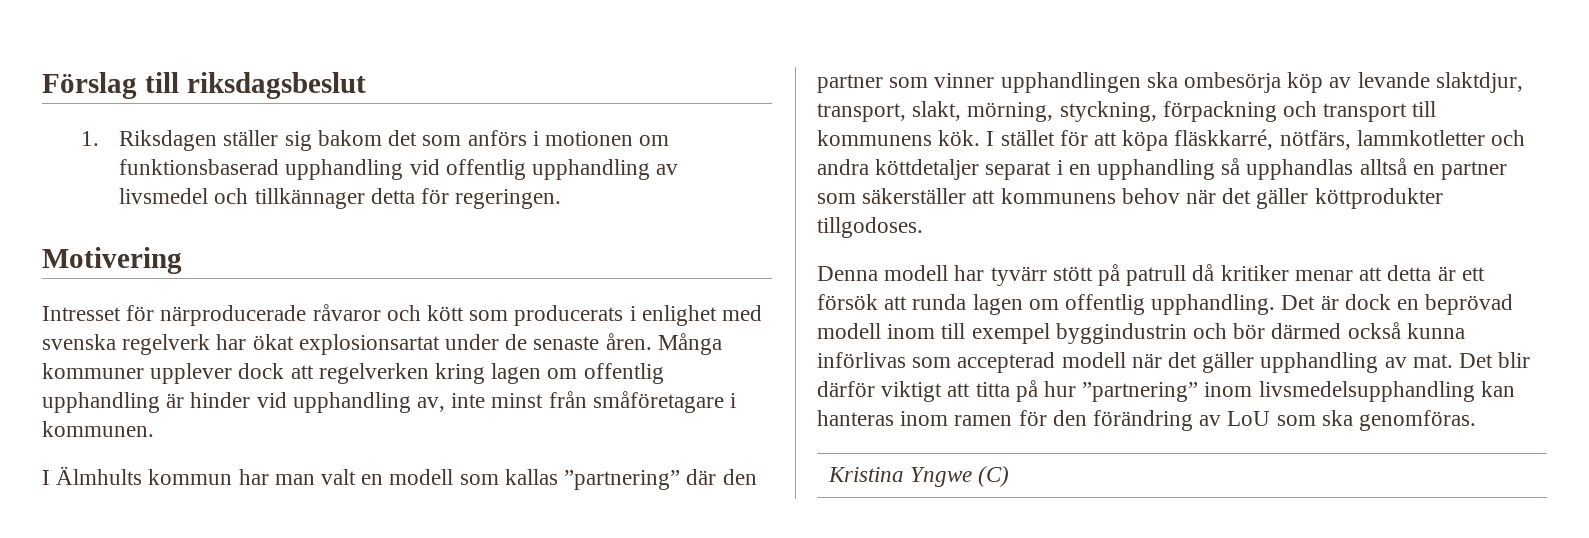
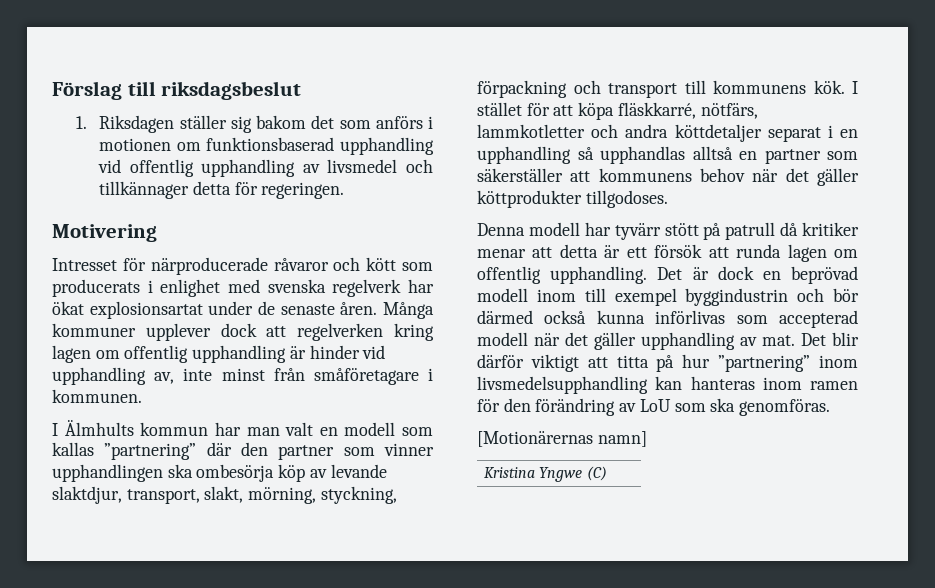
(1477, 420) none -> [477,431,647,447] // [Motionärernas namn]

